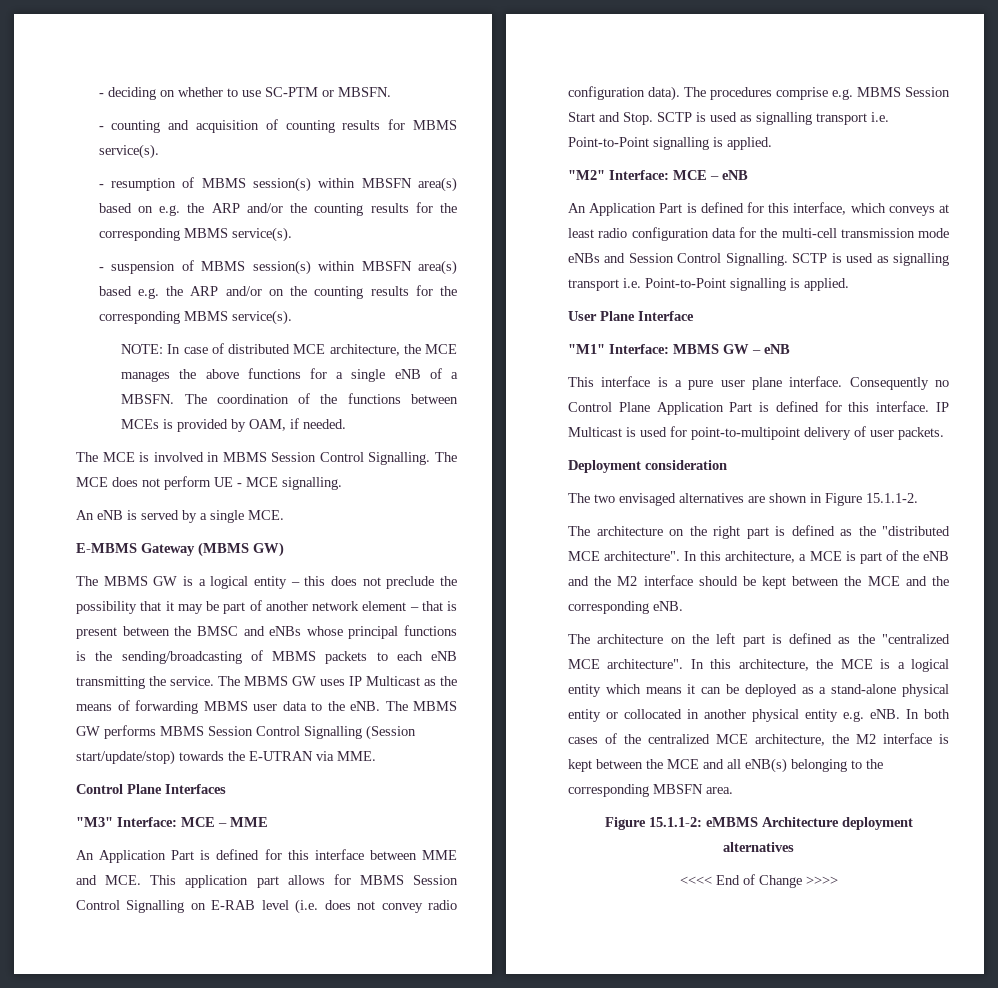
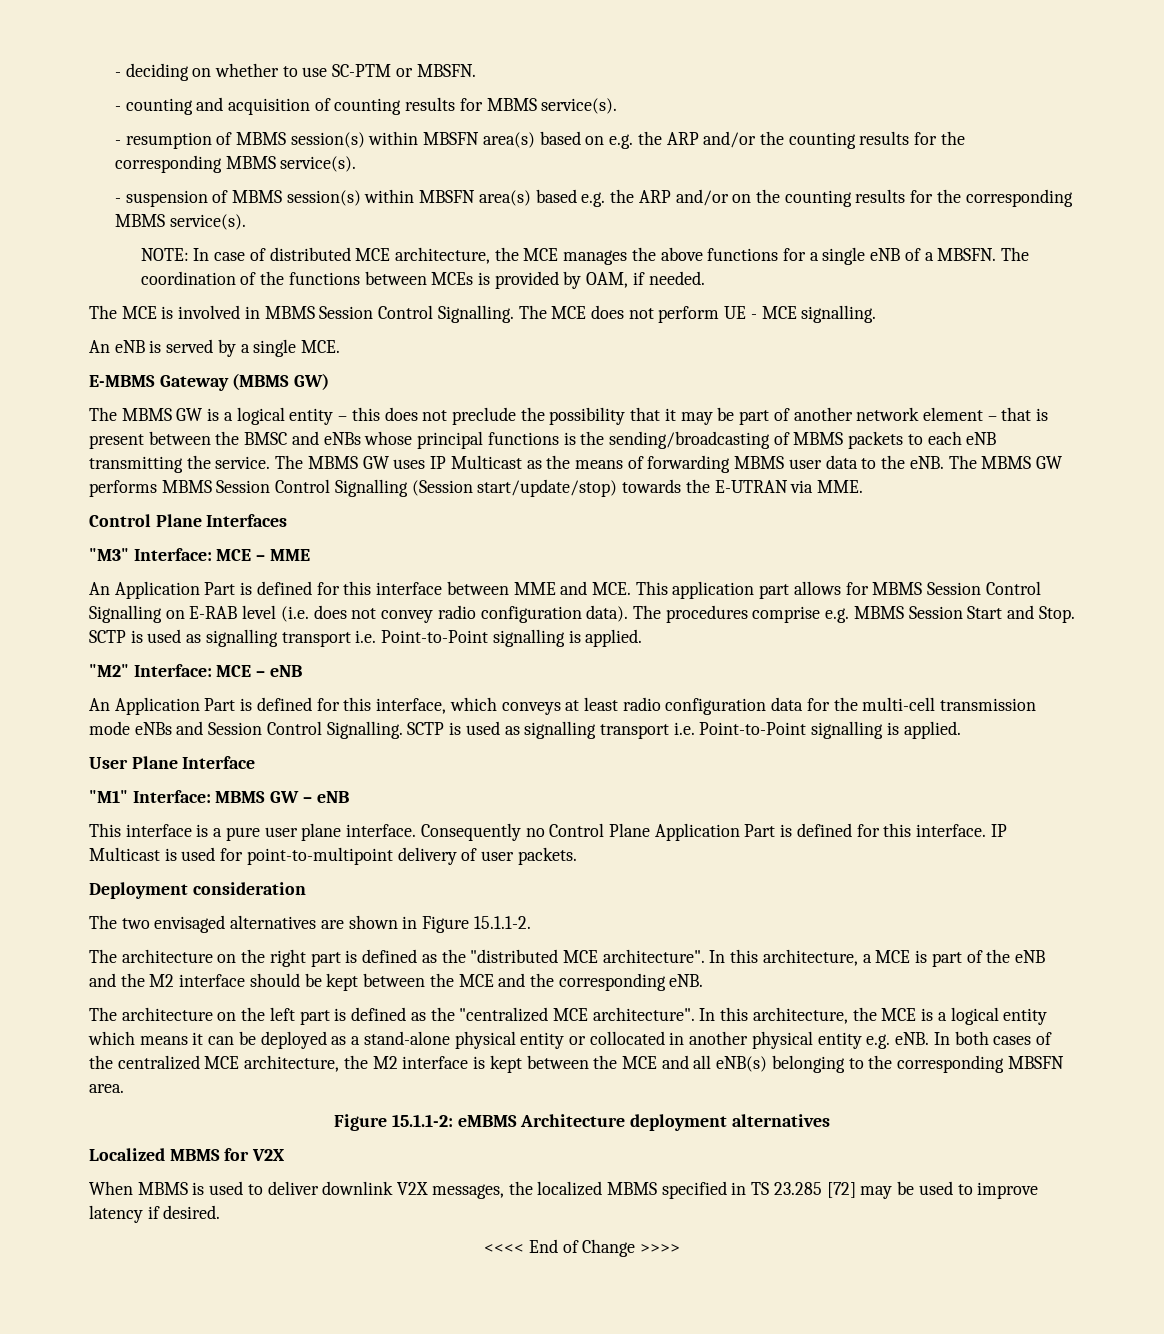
(794, 847) none -> [89,1148,286,1161] [89,1181,1039,1199] [89,1205,221,1223] // Localized MBMS for V2X // When MBMS is used to deliver downlink V2X messages, the localized MBMS specified in TS 23.285 [72] may be used to improve latency if desired.

